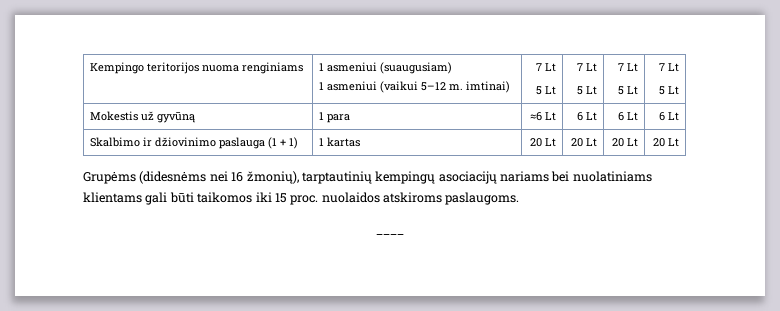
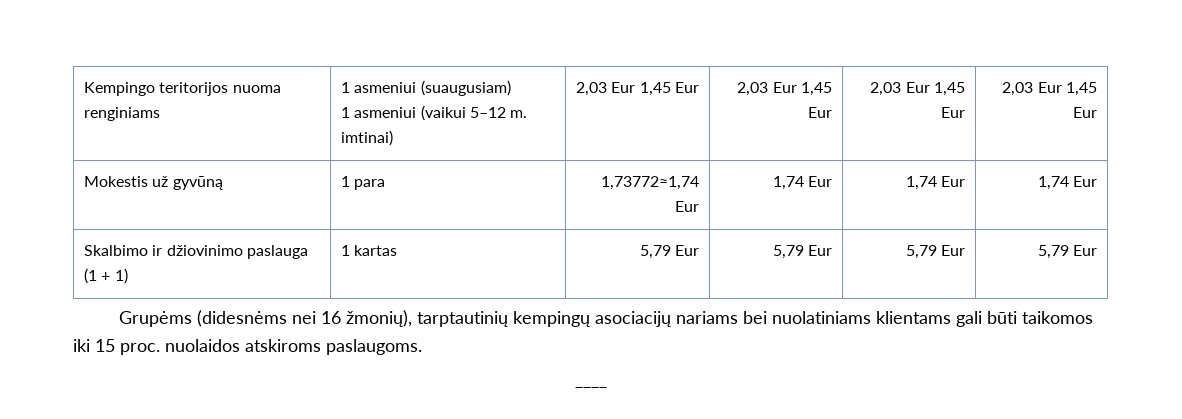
[536,63,557,72] [536,86,557,95] [577,63,598,72] [577,86,598,95] [618,63,639,72] [618,86,639,95] [659,63,680,72] [659,86,680,95] 7 Lt // 5 Lt | 7 Lt // 5 Lt | 7 Lt // 5 Lt | 7 Lt // 5 Lt -> [576,82,700,96] [737,82,833,96] [808,107,833,118] [870,82,966,96] [941,107,966,118] [1002,82,1098,96] [1073,107,1098,118] 2,03 Eur 1,45 Eur | 2,03 Eur 1,45 Eur | 2,03 Eur 1,45 Eur | 2,03 Eur 1,45 Eur
[530,112,557,121] [577,112,598,121] [618,112,639,121] [659,112,680,121] ≈6 Lt | 6 Lt | 6 Lt | 6 Lt -> [601,176,700,190] [675,201,700,212] [772,176,833,190] [905,176,966,190] [1037,176,1098,190] 1,73772≈1,74 Eur | 1,74 Eur | 1,74 Eur | 1,74 Eur
[530,138,557,147] [571,138,598,147] [612,138,639,147] [653,138,680,147] 20 Lt | 20 Lt | 20 Lt | 20 Lt -> [639,245,700,259] [772,245,833,259] [905,245,966,259] [1037,245,1098,259] 5,79 Eur | 5,79 Eur | 5,79 Eur | 5,79 Eur

